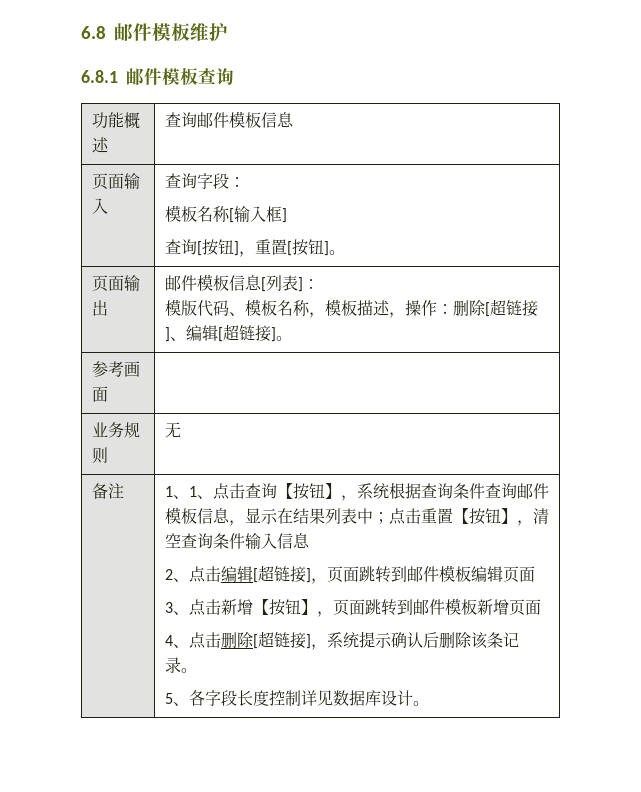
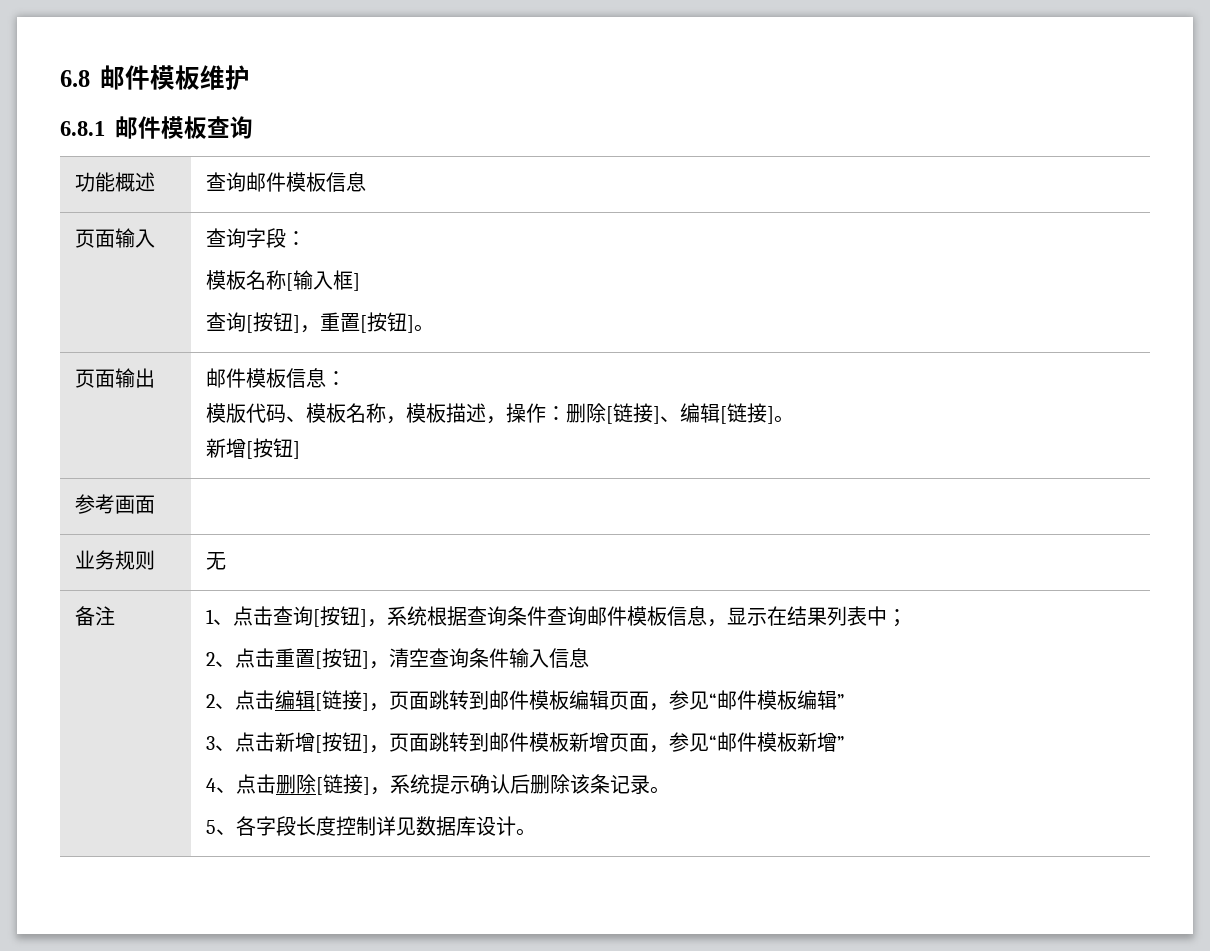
[260,275,303,292] [列表] -> (326, 378) none
[489,299,506,316] 超 -> (613, 415) none
[222,324,239,341] 超 -> (727, 415) none
(292, 338) none -> [205,438,300,459] // 新增[按钮]
[188,486,213,499] 1、 -> (233, 622) none
[276,483,341,500] 【按钮】 -> [312,606,367,627] [按钮]
(389, 518) none -> [205,652,235,667] // 2、
[452,508,517,525] 【按钮】 -> [314,648,369,669] [按钮]
[257,565,274,582] 超 -> (322, 702) none
(535, 574) none -> [648,690,845,711] ，参见“邮件模板编辑”
[252,599,317,616] 【按钮】 -> [314,732,369,753] [按钮]
(541, 607) none -> [648,732,845,753] ，参见“邮件模板新增”
[257,631,274,648] 超 -> (323, 786) none

